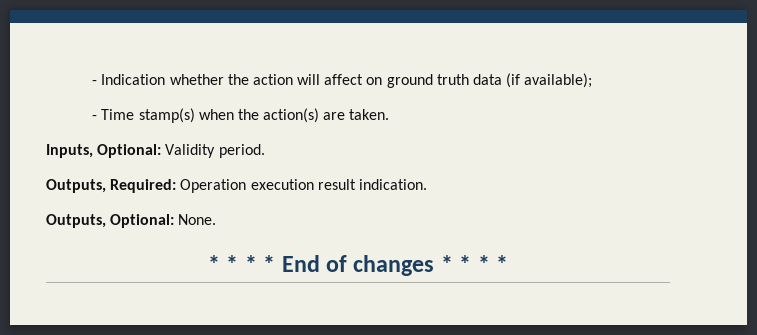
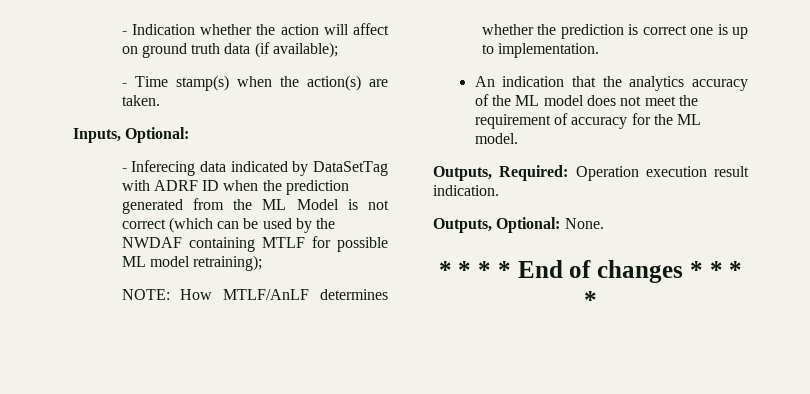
[165,144,265,158] Validity period. -> [121,160,389,176] [121,180,350,195] [121,198,389,214] [121,217,336,233] [121,236,388,252] [121,255,263,271] [121,289,389,300] [481,24,748,39] [481,43,599,58] [474,76,748,91] [474,94,699,106] [474,113,702,129] [474,133,518,144] // - Inferecing data indicated by DataSetTag with ADRF ID when the prediction generated from the ML Model is not correct (which can be used by the NWDAF containing MTLF for possible ML model retraining); // NOTE: How MTLF/AnLF determines whether the prediction is correct one is up to implementation. // An indication that the analytics accuracy of the ML model does not meet the requirement of accuracy for the ML model.

